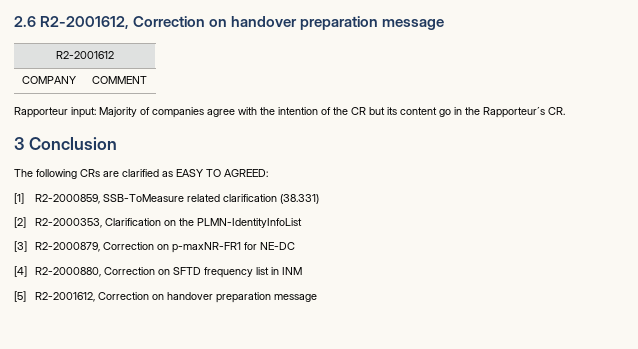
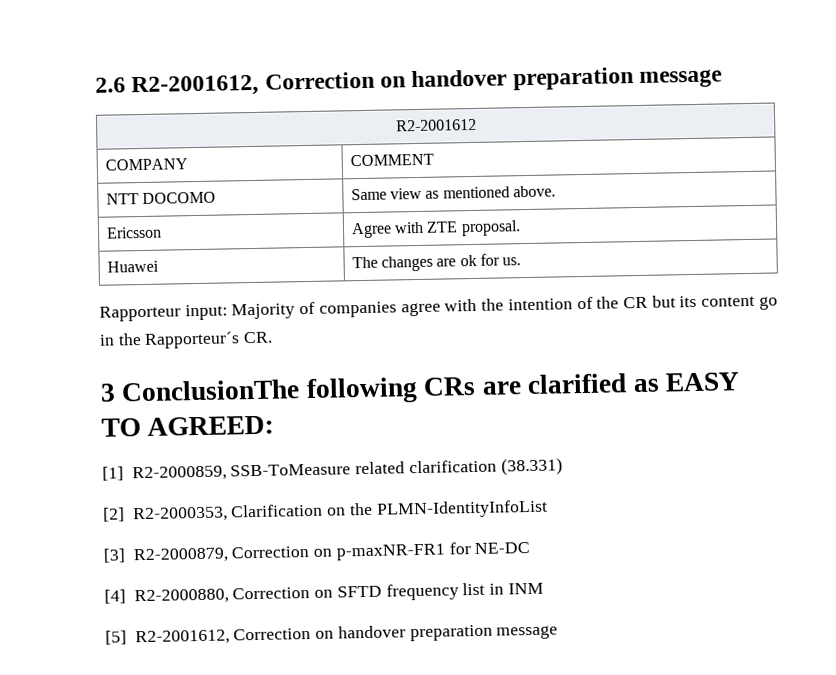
(147, 80) none -> [105,191,217,205] [350,185,556,201] [105,226,162,239] [350,220,521,239] [106,260,159,273] [351,253,522,272] // NTT DOCOMO | Same view as mentioned above. // Ericsson | Agree with ZTE proposal. // Huawei | The changes are ok for us.
[28,137,117,150] [14,169,33,177] Conclusion // The -> [121,379,301,402] ConclusionThe

